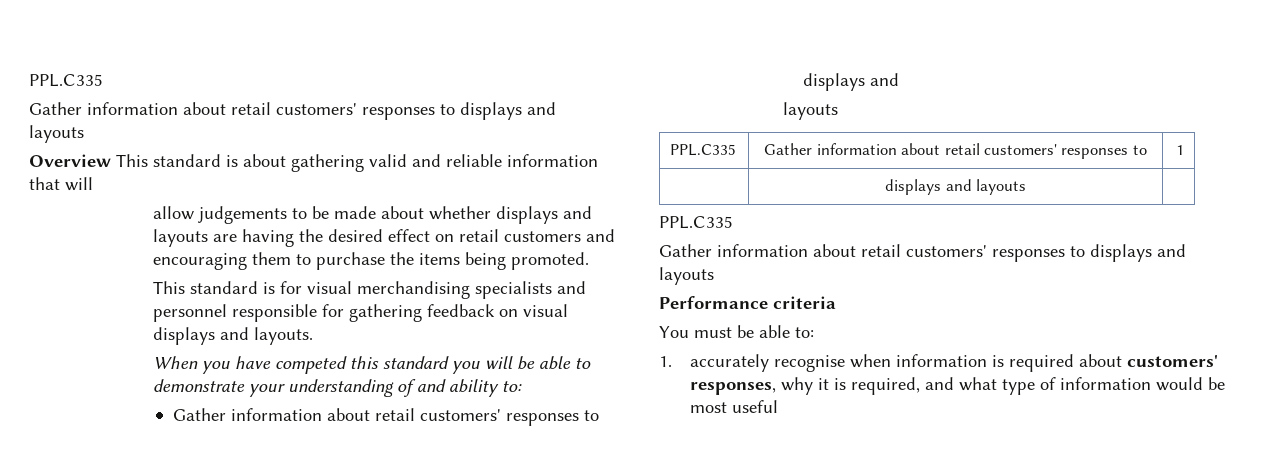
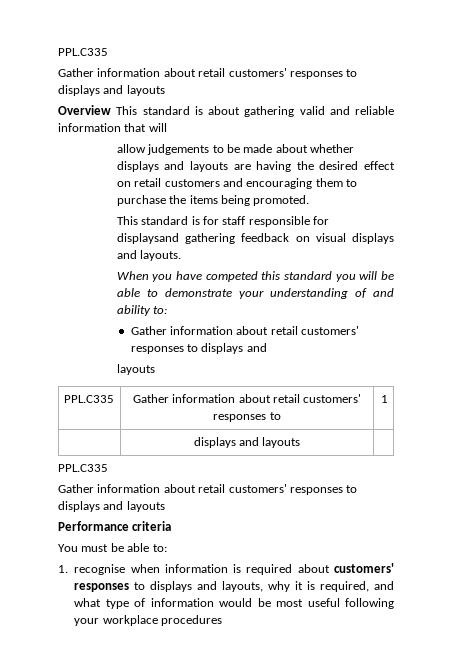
[306,281,586,299] [152,304,227,322] visual merchandising specialists and personnel -> [222,216,246,225] staff
(344, 310) none -> [116,233,179,244] displaysand
[689,354,769,372] accurately -> (68, 569) none
[689,382,776,395] responses, -> [74,581,264,592] responses to displays and layouts,
(778, 406) none -> [345,598,394,609] [74,615,222,626] following your workplace procedures

